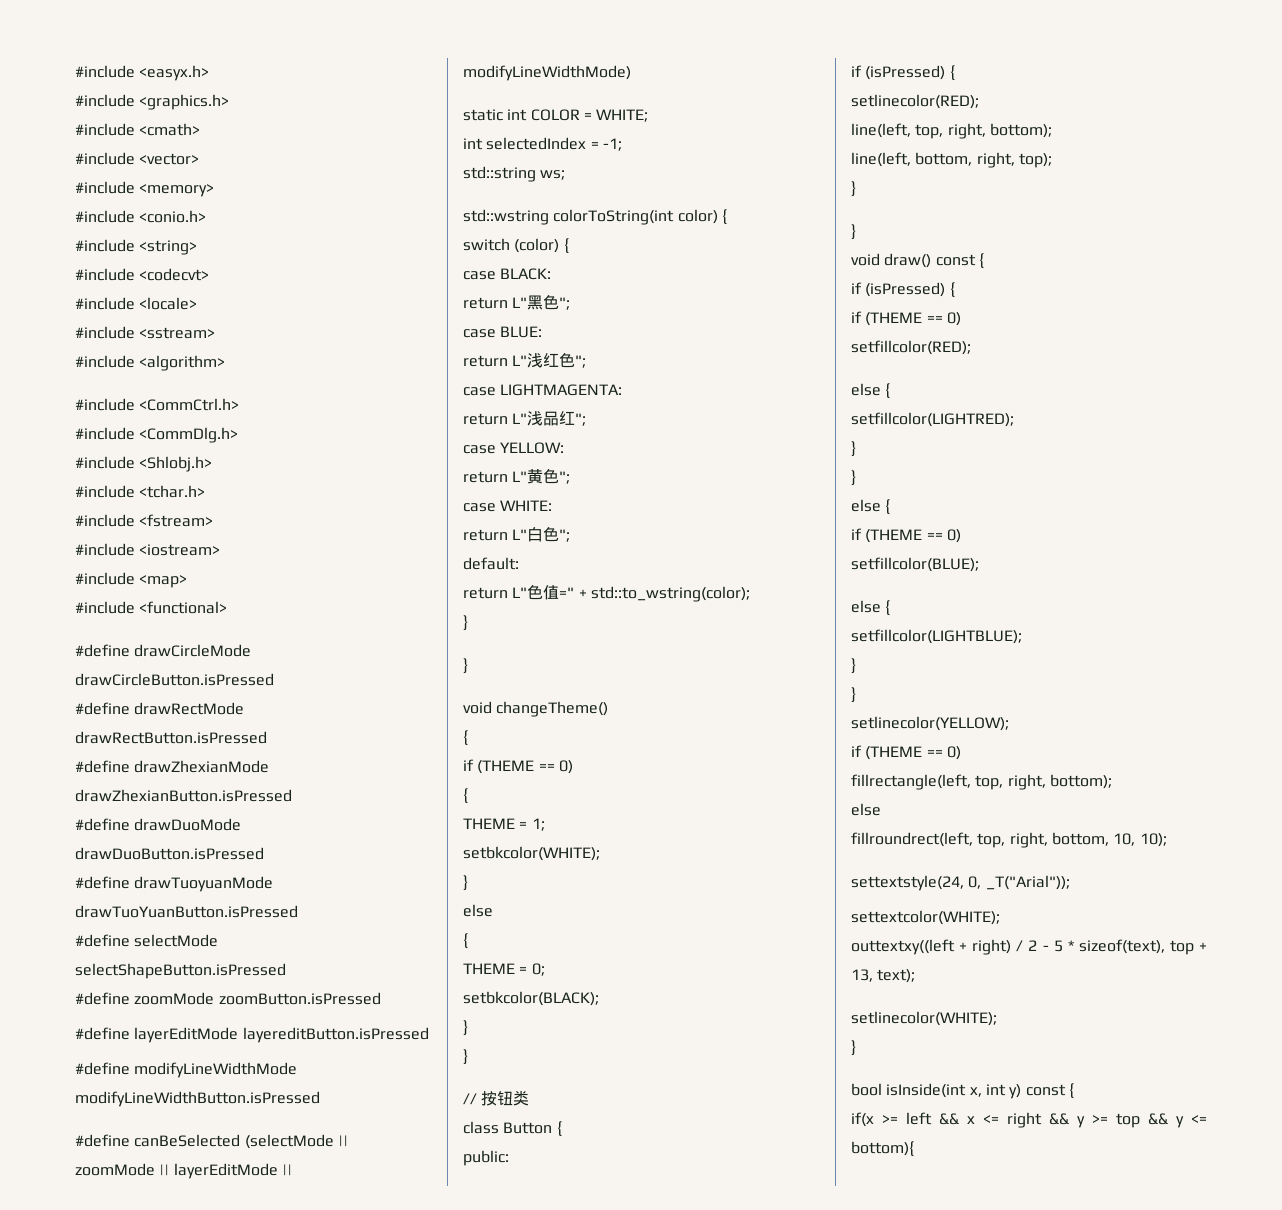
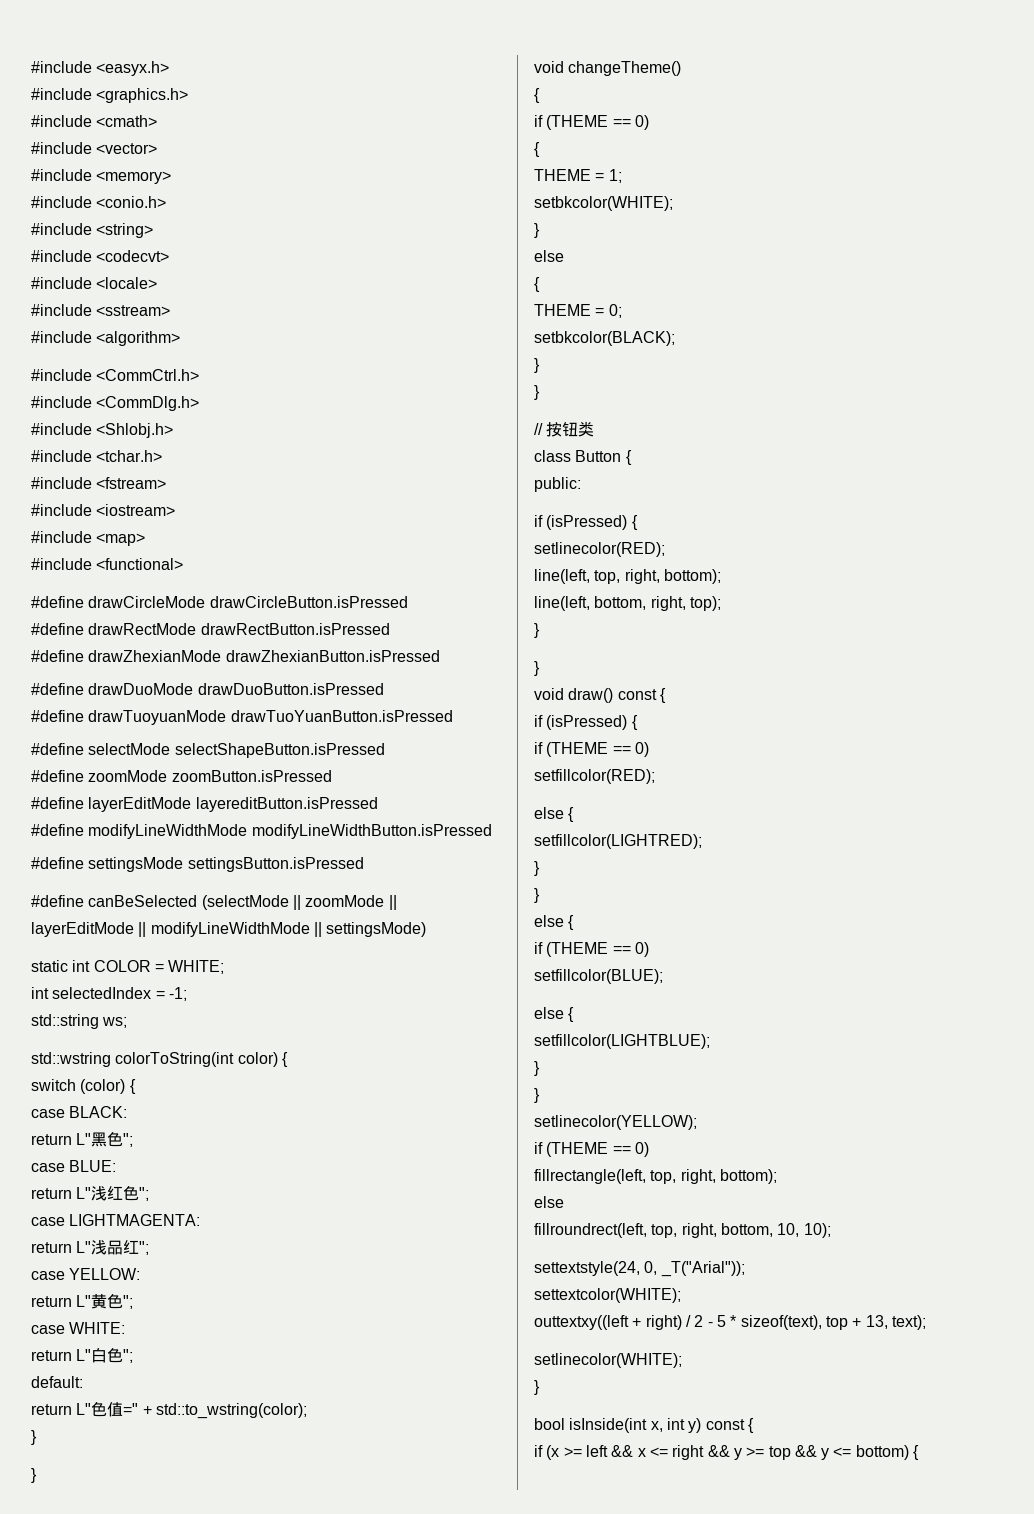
(320, 1099) none -> [31,857,364,872] // #define settingsMode settingsButton.isPressed
[463,65,631,81] modifyLineWidthMode) -> [150,922,427,937] modifyLineWidthMode || settingsMode)
[851,1112,874,1127] if(x -> [534,1445,560,1460] if (x
[851,1141,914,1157] bottom){ -> [855,1445,920,1460] bottom) {

